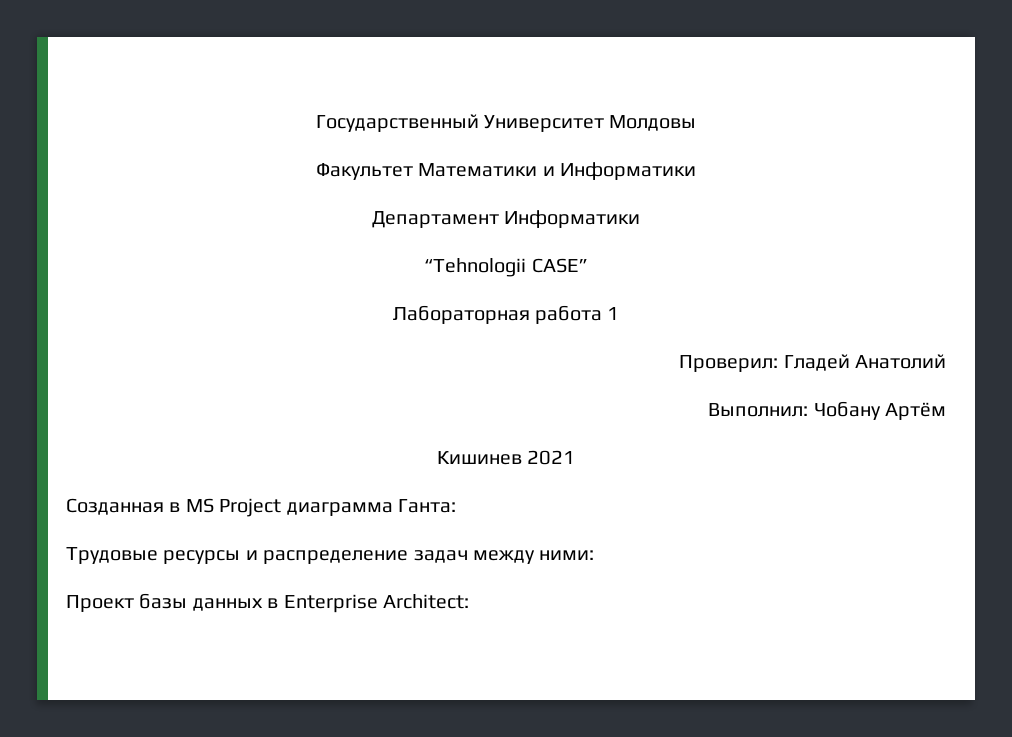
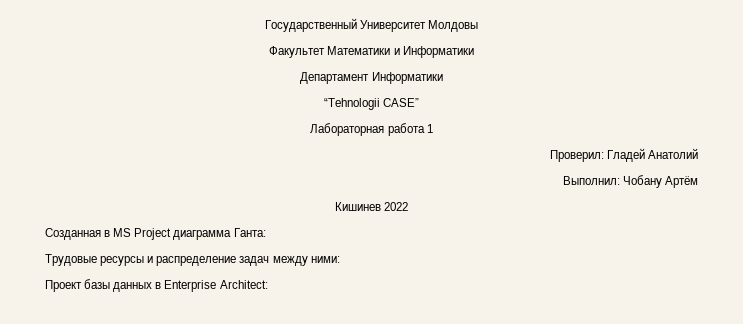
[527,450,576,465] 2021 -> [384,202,409,211] 2022

